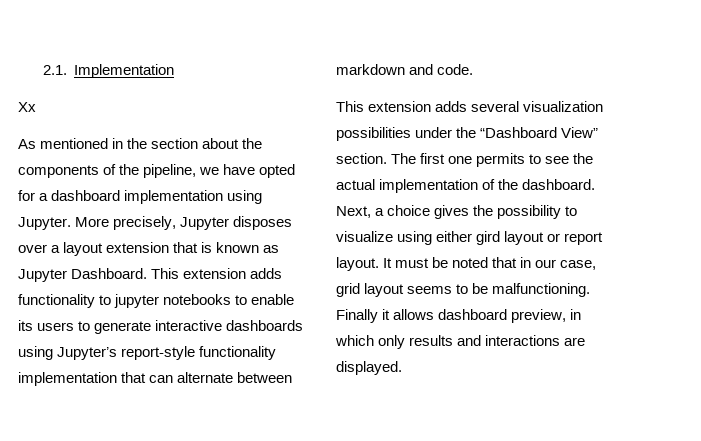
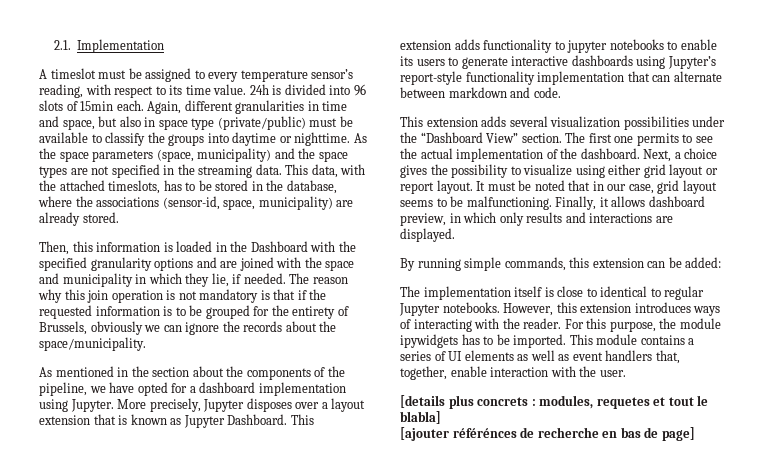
[18,102,36,112] Xx -> [39,68,354,82] [39,84,366,98] [39,100,348,114] [39,116,353,130] [39,132,367,146] [39,148,348,162] [39,164,366,178] [39,180,337,194] [38,196,354,210] [39,212,119,226] [39,241,356,255] [39,257,355,271] [39,273,348,287] [38,289,327,303] [39,305,349,319] [39,321,337,335] [39,337,146,351] A timeslot must be assigned to every temperature sensor’s reading, with respect to its time value. 24h is divided into 96 slots of 15min each. Again, different granularities in time and space, but also in space type (private/public) must be available to classify the groups into daytime or nighttime. As the space parameters (space, municipality) and the space types are not specified in the streaming data. This data, with the attached timeslots, has to be stored in the database, where the associations (sensor-id, space, municipality) are already stored. // Then, this information is loaded in the Dashboard with the specified granularity options and are joined with the space and municipality in which they lie, if needed. The reason why this join operation is not mandatory is that if the requested information is to be grouped for the entirety of Brussels, obviously we can ignore the records about the space/municipality.
[476,231,501,245] gird -> [643,164,666,178] grid
[336,309,378,323] Finally -> [555,196,597,210] Finally,
(402, 368) none -> [400,257,722,271] [400,286,705,300] [399,302,721,316] [400,318,721,332] [400,334,695,348] [400,350,680,364] [400,366,626,380] [400,395,709,409] [400,411,441,424] [400,427,695,441] // By running simple commands, this extension can be added: // The implementation itself is close to identical to regular Jupyter notebooks. However, this extension introduces ways of interacting with the reader. For this purpose, the module ipywidgets has to be imported. This module contains a series of UI elements as well as event handlers that, together, enable interaction with the user. // [details plus concrets : modules, requetes et tout le blabla] // [ajouter référénces de recherche en bas de page]

